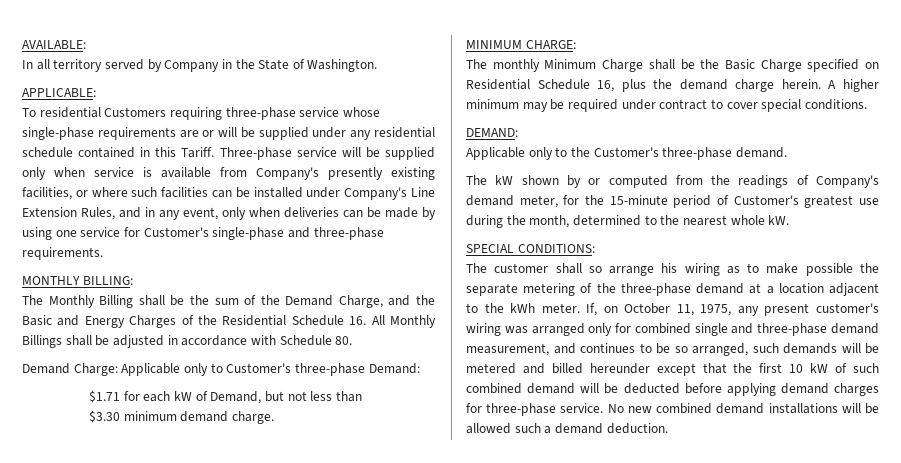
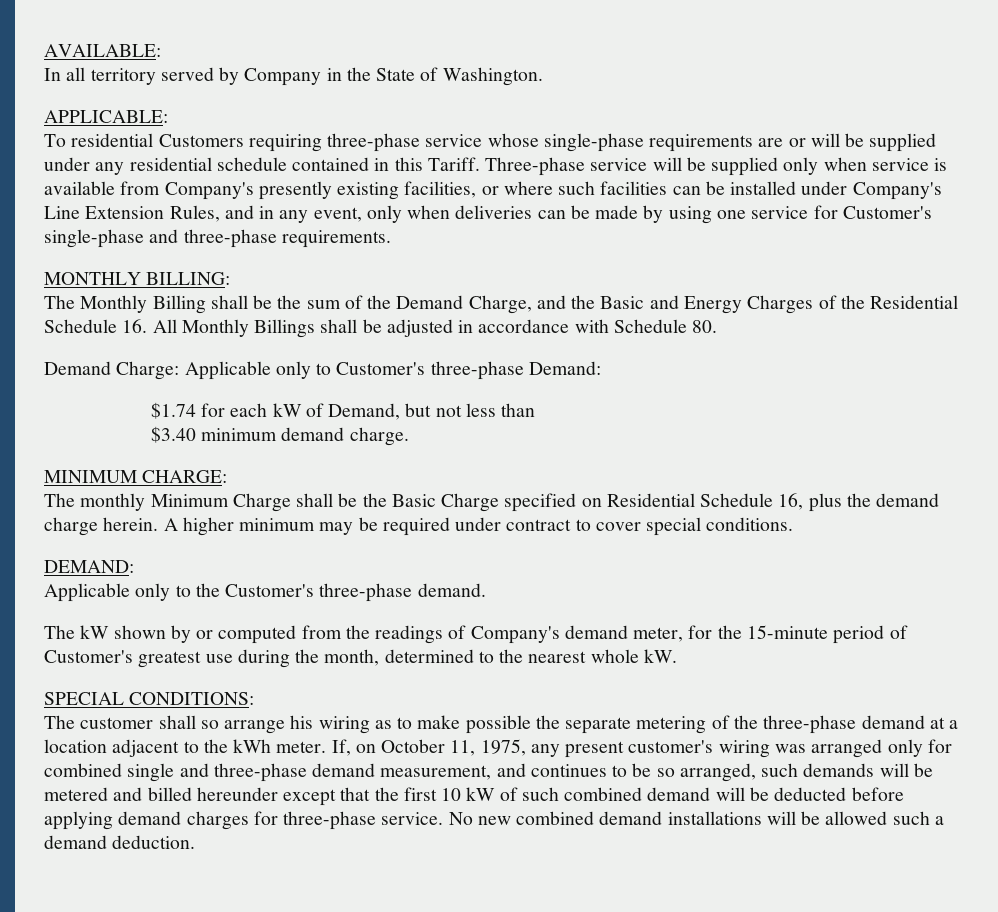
[89,390,121,403] $1.71 -> [150,402,196,419] $1.74
[89,410,121,423] $3.30 -> [150,426,196,443] $3.40

